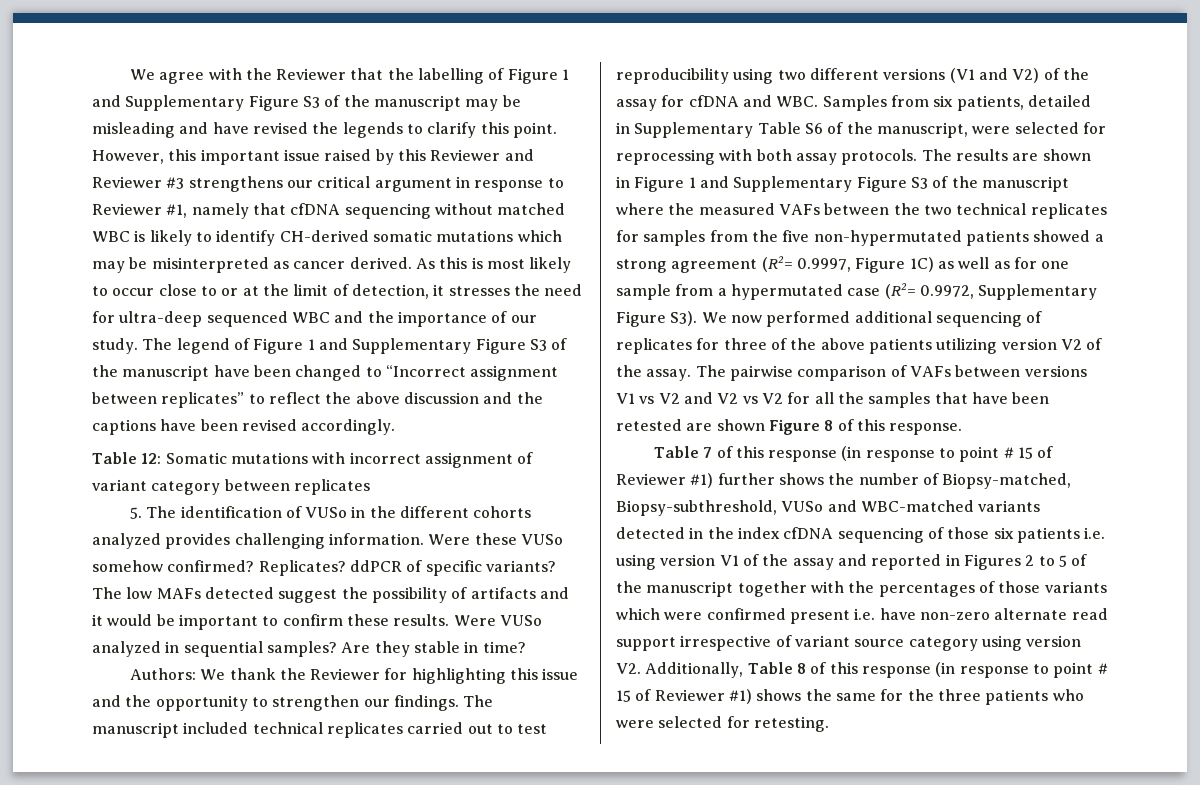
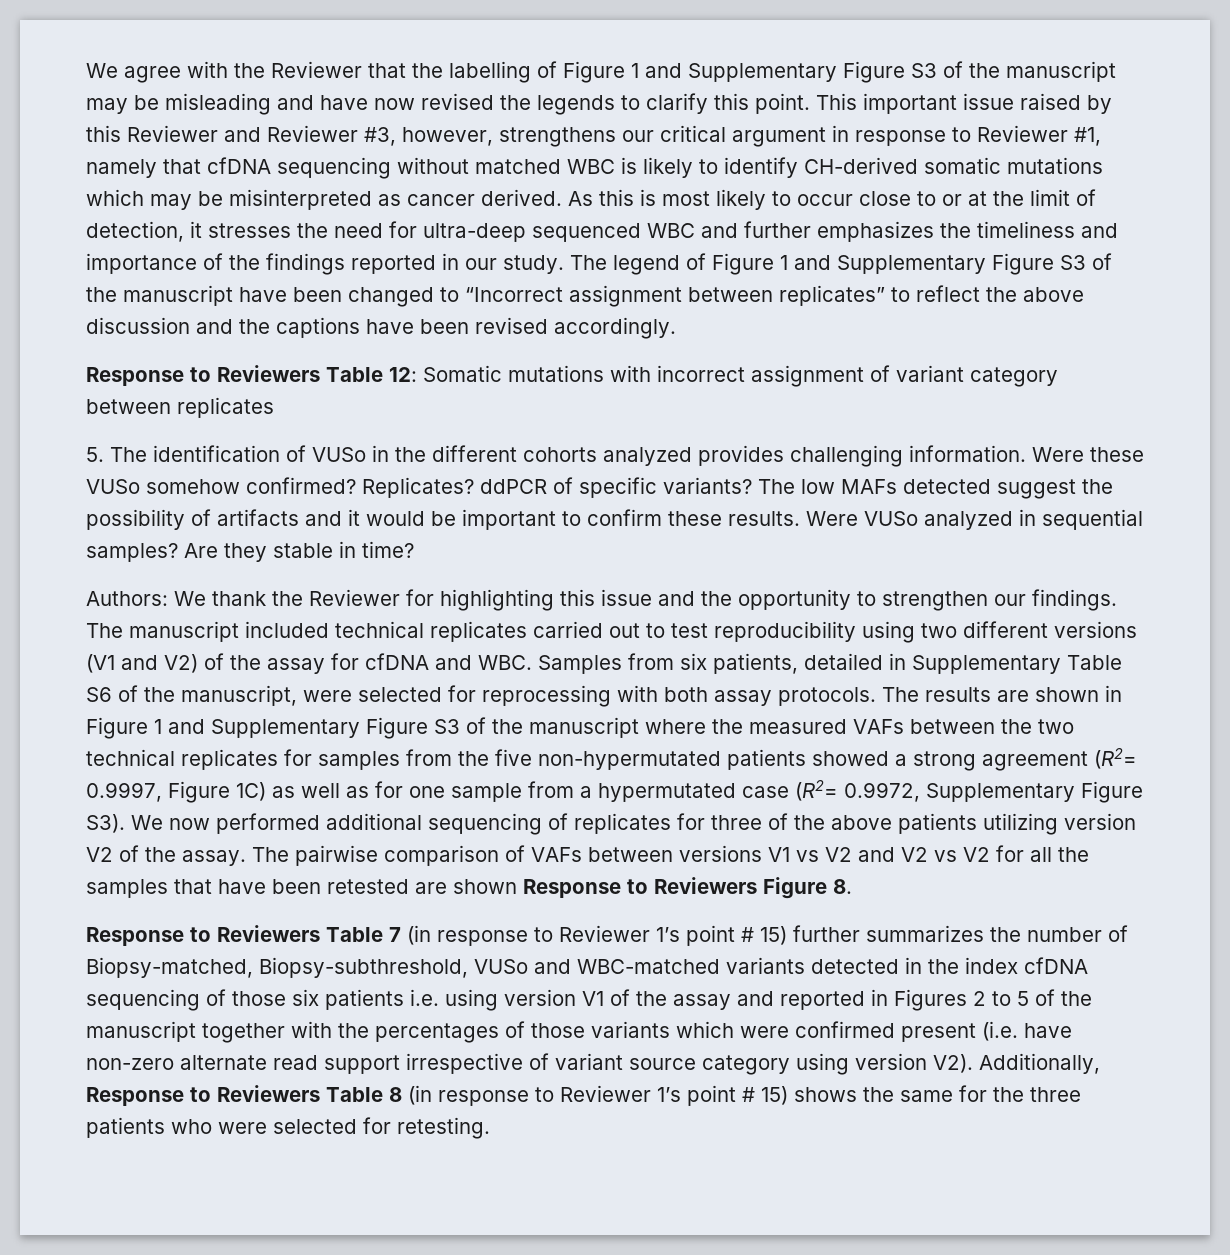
(249, 128) none -> [374,98,415,110] now
[92,149,197,164] However, this -> [816,93,857,110] This
[166,177,185,189] #3 -> [364,127,493,146] #3, however,
[367,311,508,327] the importance of -> [744,221,1118,242] [86,253,459,275] further emphasizes the timeliness and importance of the findings reported in
(396, 427) none -> [86,365,320,386] Response to Reviewers
[768,419,963,435] [653,446,1054,462] [616,473,824,488] Figure 8 of this response. // Table 7 of this response (in response to point # 15 of Reviewer #1) further shows -> [523,877,852,899] [86,925,984,946] Response to Reviewers Figure 8. // Response to Reviewers Table 7 (in response to Reviewer 1’s point # 15) further summarizes
[854,608,876,620] i.e. -> [982,1021,1018,1041] (i.e.
[616,662,1108,678] [616,689,752,704] V2. Additionally, Table 8 of this response (in response to point # 15 of Reviewer #1) -> [933,1053,1100,1074] [86,1085,788,1106] V2). Additionally, Response to Reviewers Table 8 (in response to Reviewer 1’s point # 15)

